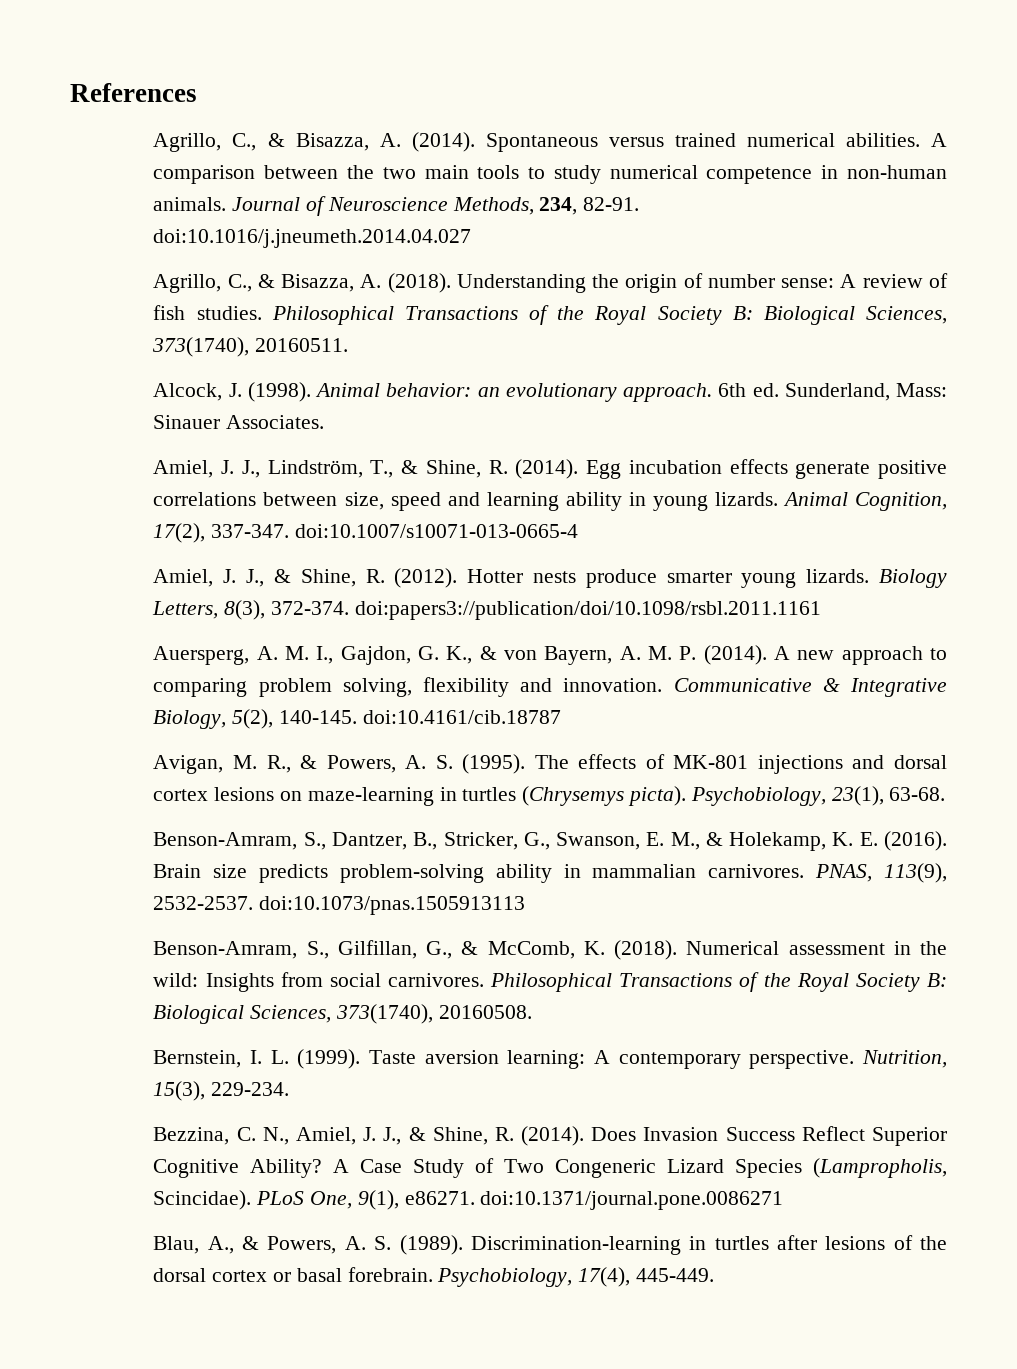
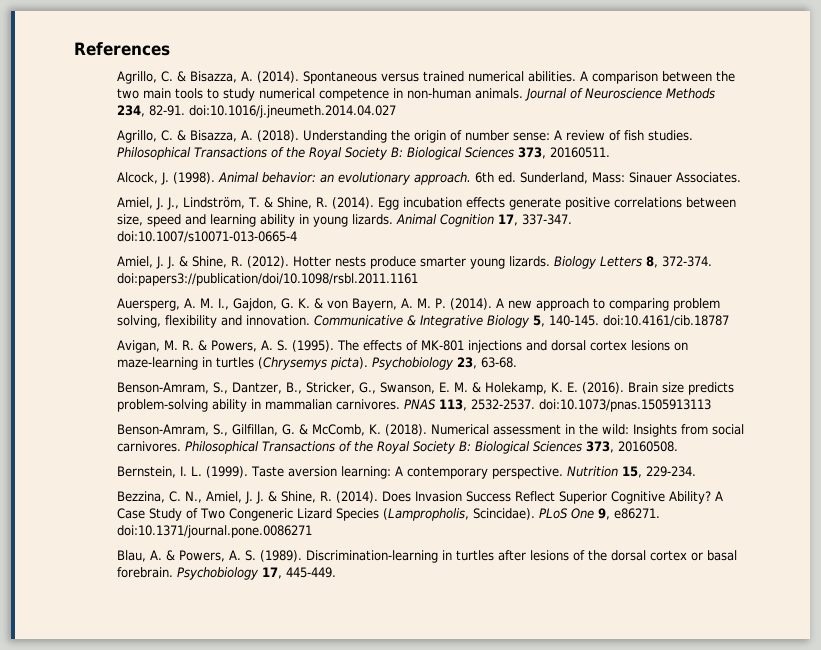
[232,133,257,151] C., -> [161,71,174,82] C.
[452,197,534,215] Methods, -> [666,88,716,99] Methods
[227,274,252,292] C., -> [161,130,174,141] C.
[865,306,947,324] [152,337,250,357] Sciences, 373(1740), -> [465,147,547,159] Sciences 373,
[370,460,394,478] T., -> [248,197,261,207] T.
[855,492,948,511] [153,523,206,543] Cognition, 17(2), -> [440,214,519,227] Cognition 17,
[246,569,265,587] J., -> [167,256,176,269] J.
[152,600,266,620] Letters, 8(3), -> [600,256,659,268] Letters 8,
[446,646,473,664] K., -> [298,298,311,308] K.
[153,709,274,729] Biology, 5(2), -> [487,315,546,328] Biology 5,
[266,755,291,773] R., -> [182,340,195,350] R.
[690,786,884,806] Psychobiology, 23(1), -> [372,357,478,370] Psychobiology 23,
[670,832,700,850] M., -> [454,382,469,392] M.
[815,863,948,883] PNAS, 113(9), -> [404,399,468,411] PNAS 113,
[426,941,453,959] G., -> [282,424,296,435] G.
[250,1004,434,1024] Sciences, 373(1740), -> [533,441,615,453] Sciences 373,
[861,1050,947,1068] [153,1081,206,1101] Nutrition, 15(3), -> [567,466,643,478] Nutrition 15,
[383,1127,402,1145] J., -> [256,491,265,504] J.
[310,1190,399,1210] One, 9(1), -> [571,508,611,520] One 9,
[207,1236,234,1254] A., -> [150,550,163,560] A.
[437,1267,631,1287] Psychobiology, 17(4), -> [177,567,283,580] Psychobiology 17,

